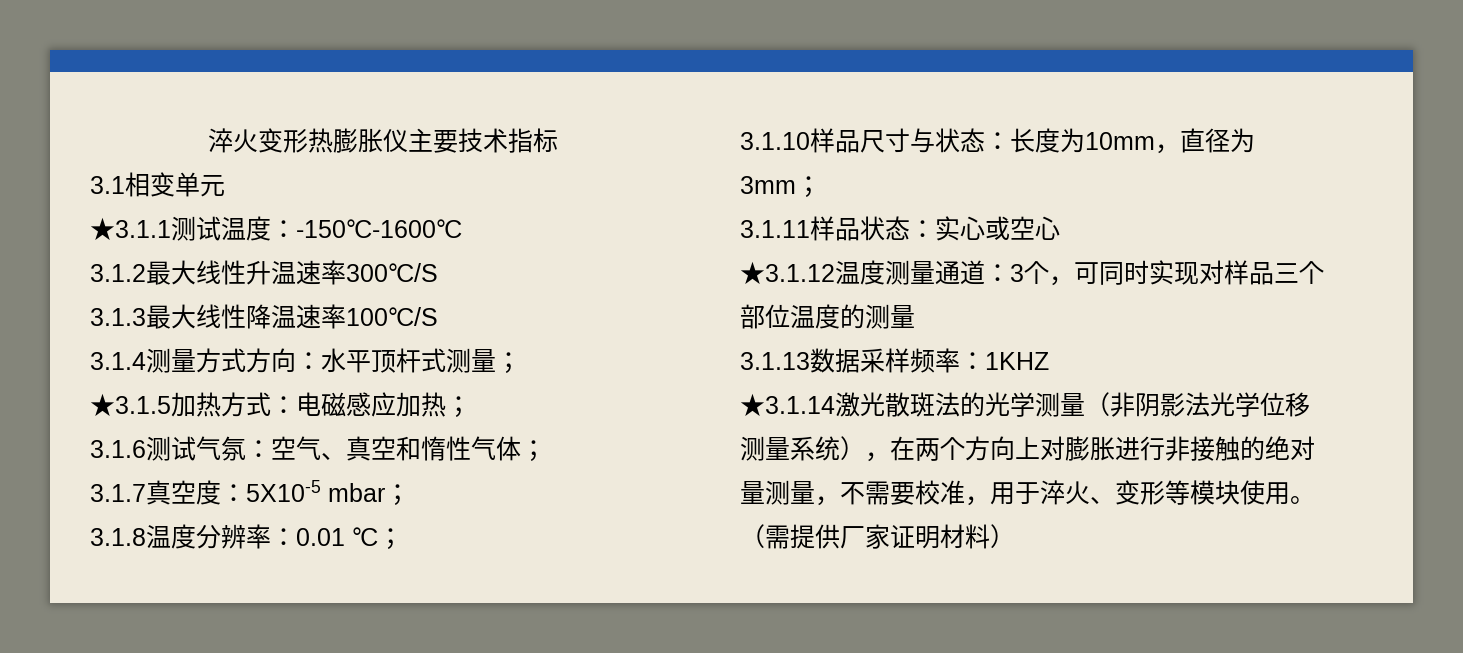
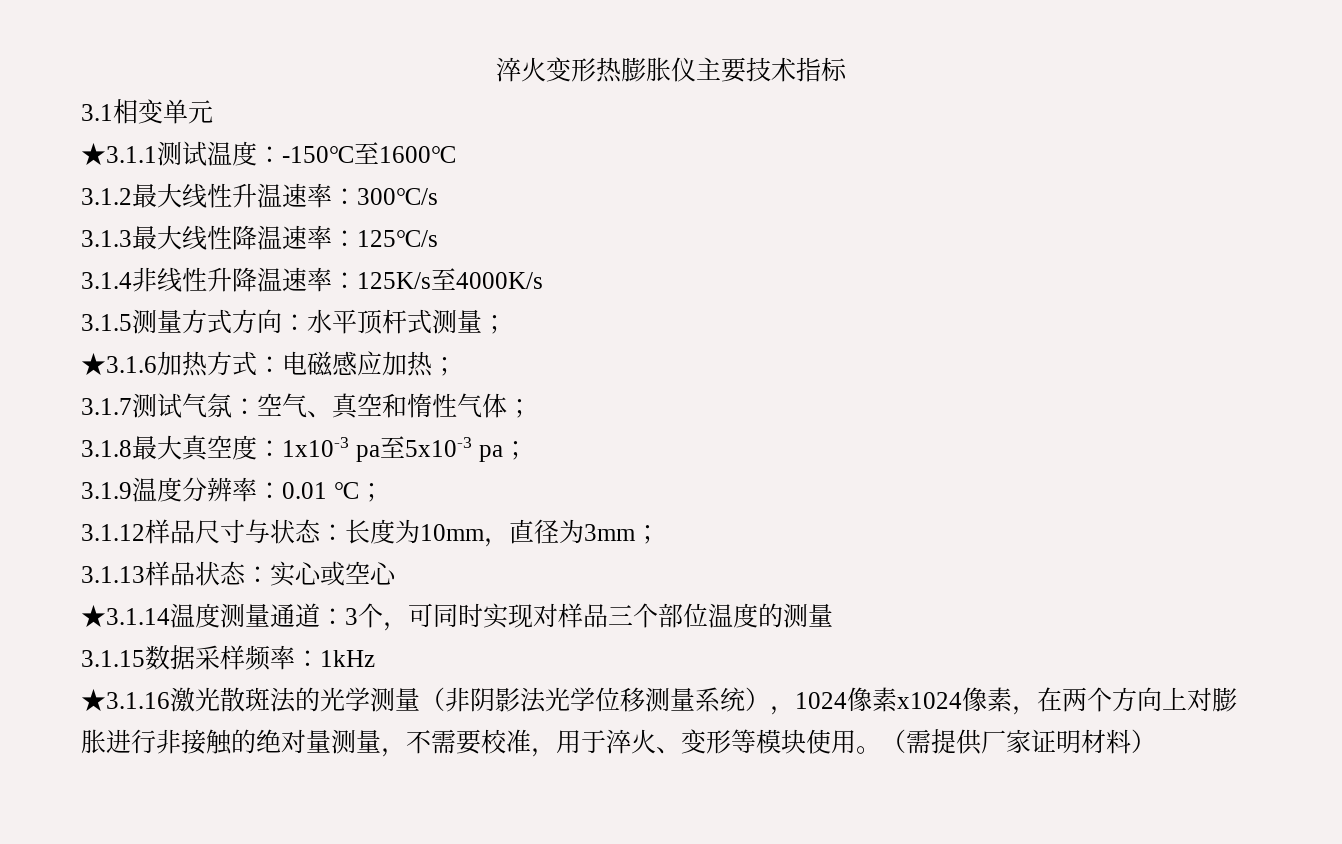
[296,219,462,238] -150℃-1600℃ -> [282,142,456,164] -150℃至1600℃
[346,263,438,282] 300℃/S -> [332,188,438,205] ：300℃/s
[346,307,438,326] 100℃/S -> [332,230,438,247] ：125℃/s
(146, 361) none -> [132,267,543,292] [81,314,132,331] 非线性升降温速率：125K/s至4000K/s // 3.1.5
[90,393,171,416] ★3.1.5 -> [81,352,157,375] ★3.1.6
[90,440,146,458] 3.1.6 -> [81,398,132,415] 3.1.7
[90,480,410,506] [90,528,146,546] 3.1.7真空度：5X10-5 mbar； // 3.1.8 -> [81,435,528,462] [81,482,132,499] 3.1.8最大真空度：1x10-3 pa至5x10-3 pa； // 3.1.9
[740,132,810,150] 3.1.10 -> [81,524,145,541] 3.1.12
[740,220,810,238] 3.1.11 -> [81,566,145,583] 3.1.13
[740,261,835,284] ★3.1.12 -> [81,604,170,627] ★3.1.14
[740,352,810,370] 3.1.13 -> [81,650,145,667] 3.1.15
[985,352,1049,370] [740,393,835,416] 1KHZ // ★3.1.14 -> [320,650,375,667] [81,688,170,711] 1kHz // ★3.1.16
(890, 457) none -> [795,687,1037,715] 1024像素x1024像素，

